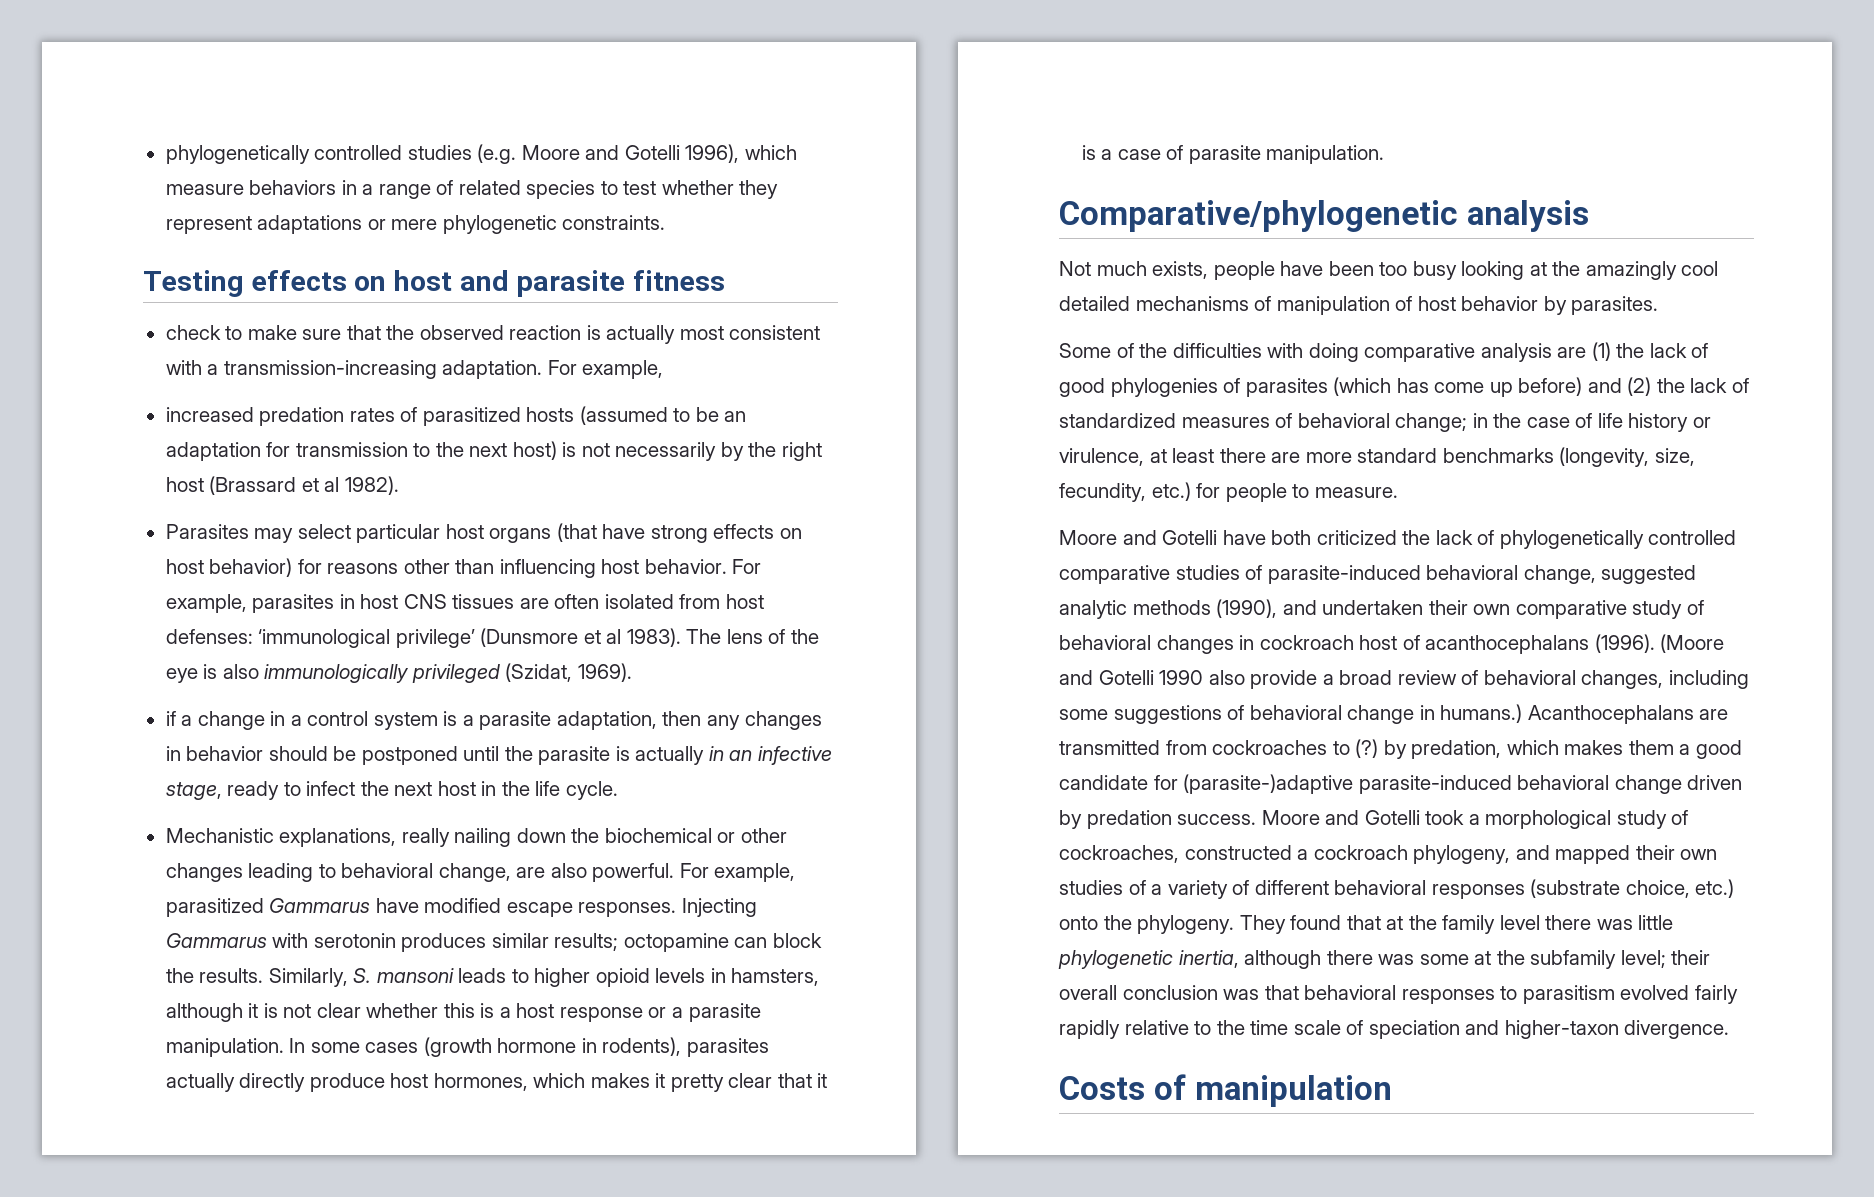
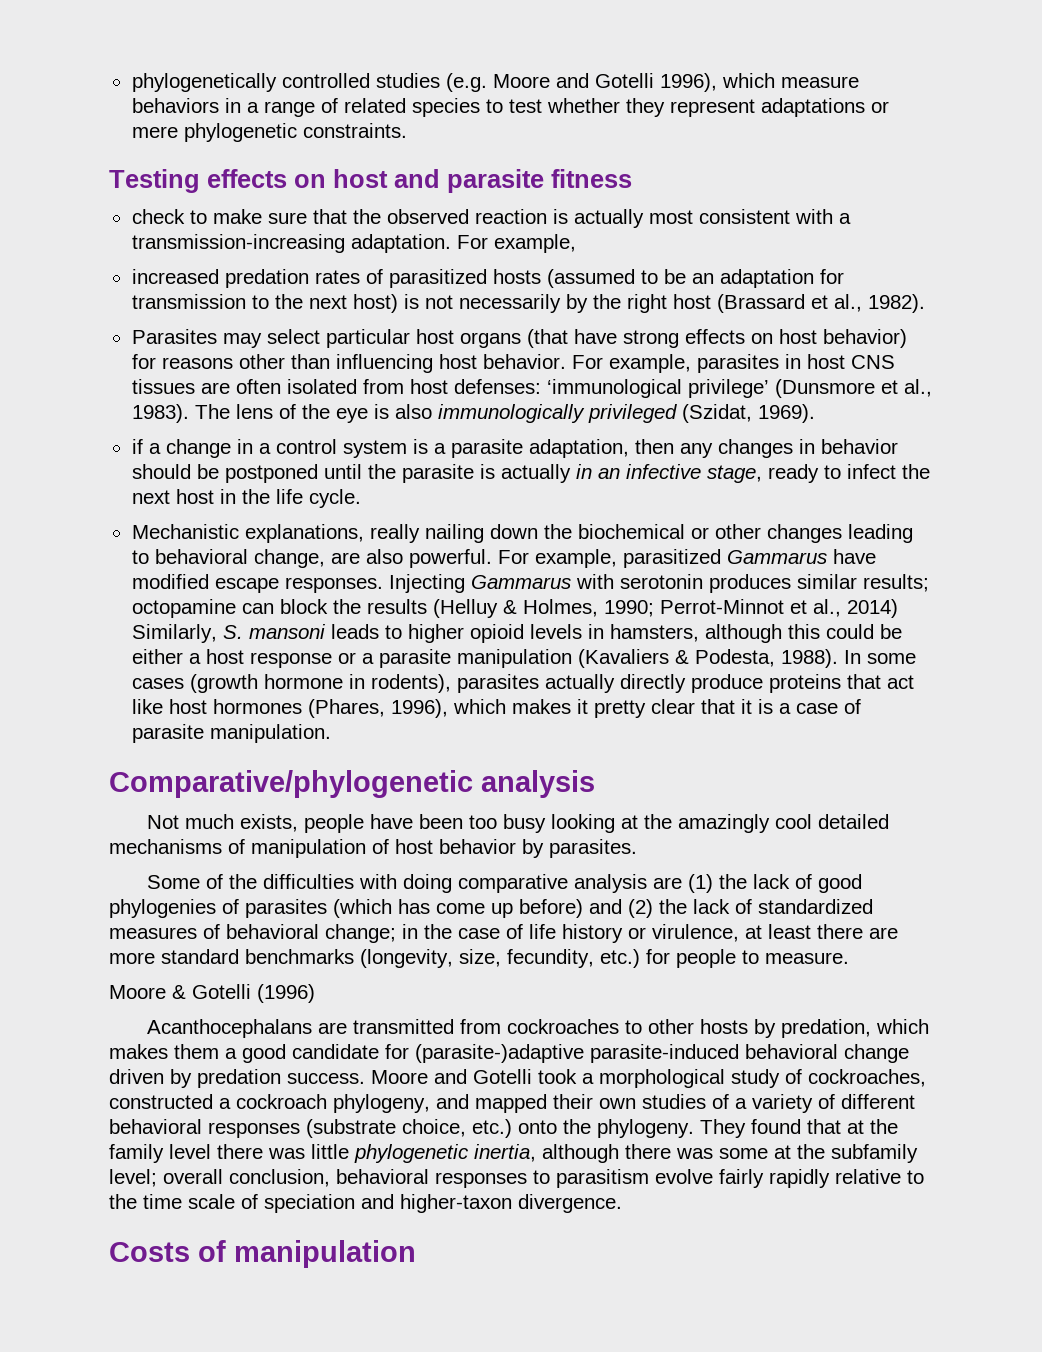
[324,477,340,492] al -> [833,294,862,312] al.,
[606,629,622,644] al -> [903,379,932,397] al.,
[199,968,264,983] results. -> [366,599,898,618] results (Helluy & Holmes, 1990; Perrot-Minnot et al., 2014)
[248,1003,495,1018] it is not clear whether this is -> [787,624,902,639] [131,649,183,664] this could be either
[165,1038,284,1057] manipulation. -> [456,649,838,668] manipulation (Kavaliers & Podesta, 1988).
[390,1073,528,1091] host hormones, -> [768,674,914,693] [131,699,448,718] proteins that act like host hormones (Phares, 1996),
[1122,530,1737,549] [1059,565,1697,584] [1059,599,1704,619] [1059,634,1725,654] [1059,670,1749,689] [1059,704,1523,724] and Gotelli have both criticized the lack of phylogenetically controlled comparative studies of parasite-induced behavioral change, suggested analytic methods (1990), and undertaken their own comparative study of behavioral changes in cockroach host of acanthocephalans (1996). (Moore and Gotelli 1990 also provide a broad review of behavioral changes, including some suggestions of behavioral change in humans.) -> [172,984,315,1003] & Gotelli (1996) //
[1355,739,1379,758] (?) -> [648,1019,749,1034] other hosts
[1671,950,1711,965] [1059,985,1299,1000] their overall conclusion was that -> [163,1169,330,1187] overall conclusion,
[1620,985,1690,1000] evolved -> [655,1169,713,1184] evolve

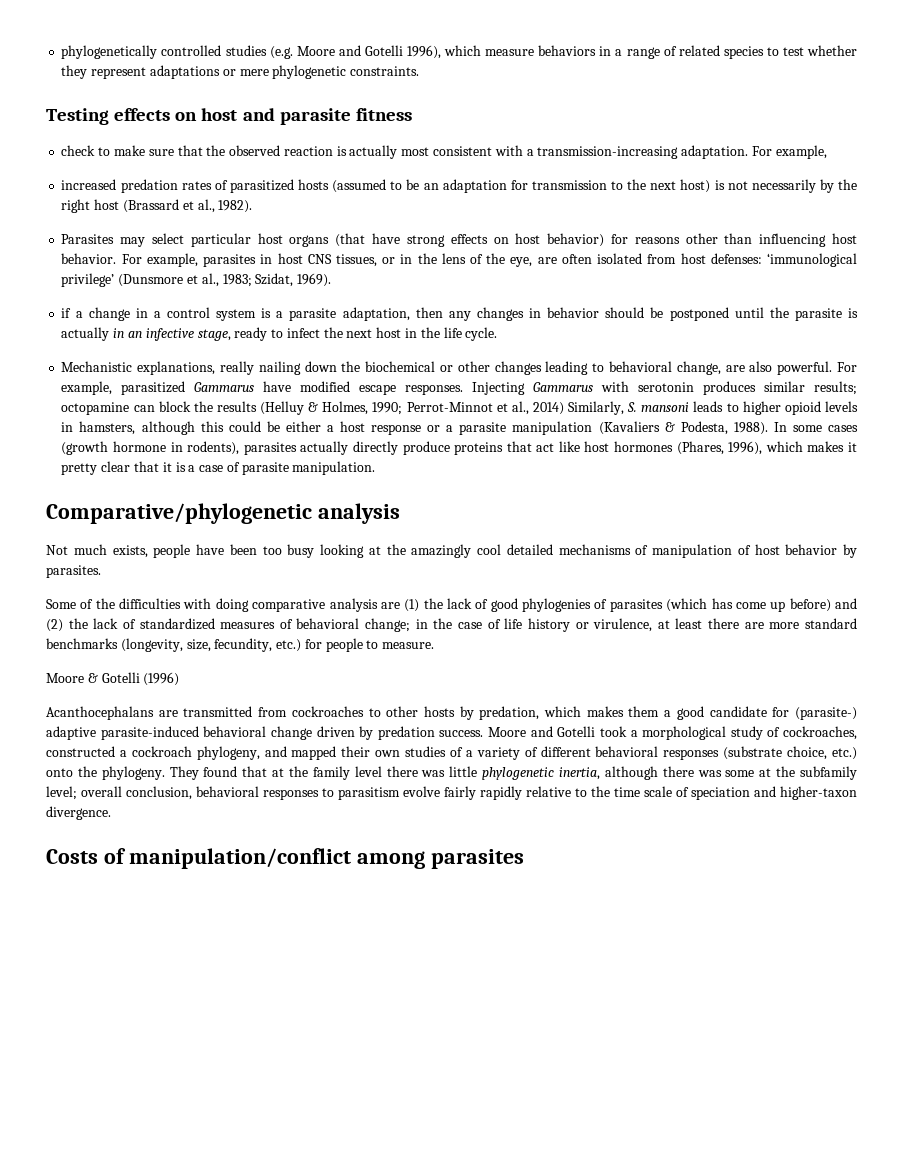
[131,379,195,394] tissues -> [335,253,533,267] tissues, or in the lens of the eye,
[131,404,752,423] 1983). The lens of the eye is also immunologically privileged (Szidat, -> [222,273,294,287] 1983; Szidat,
[415,1044,584,1063] (parasite-)adaptive -> [795,707,858,720] [46,726,96,740] (parasite-) adaptive
[234,1240,416,1268] manipulation -> [128,848,524,869] manipulation/conflict among parasites

